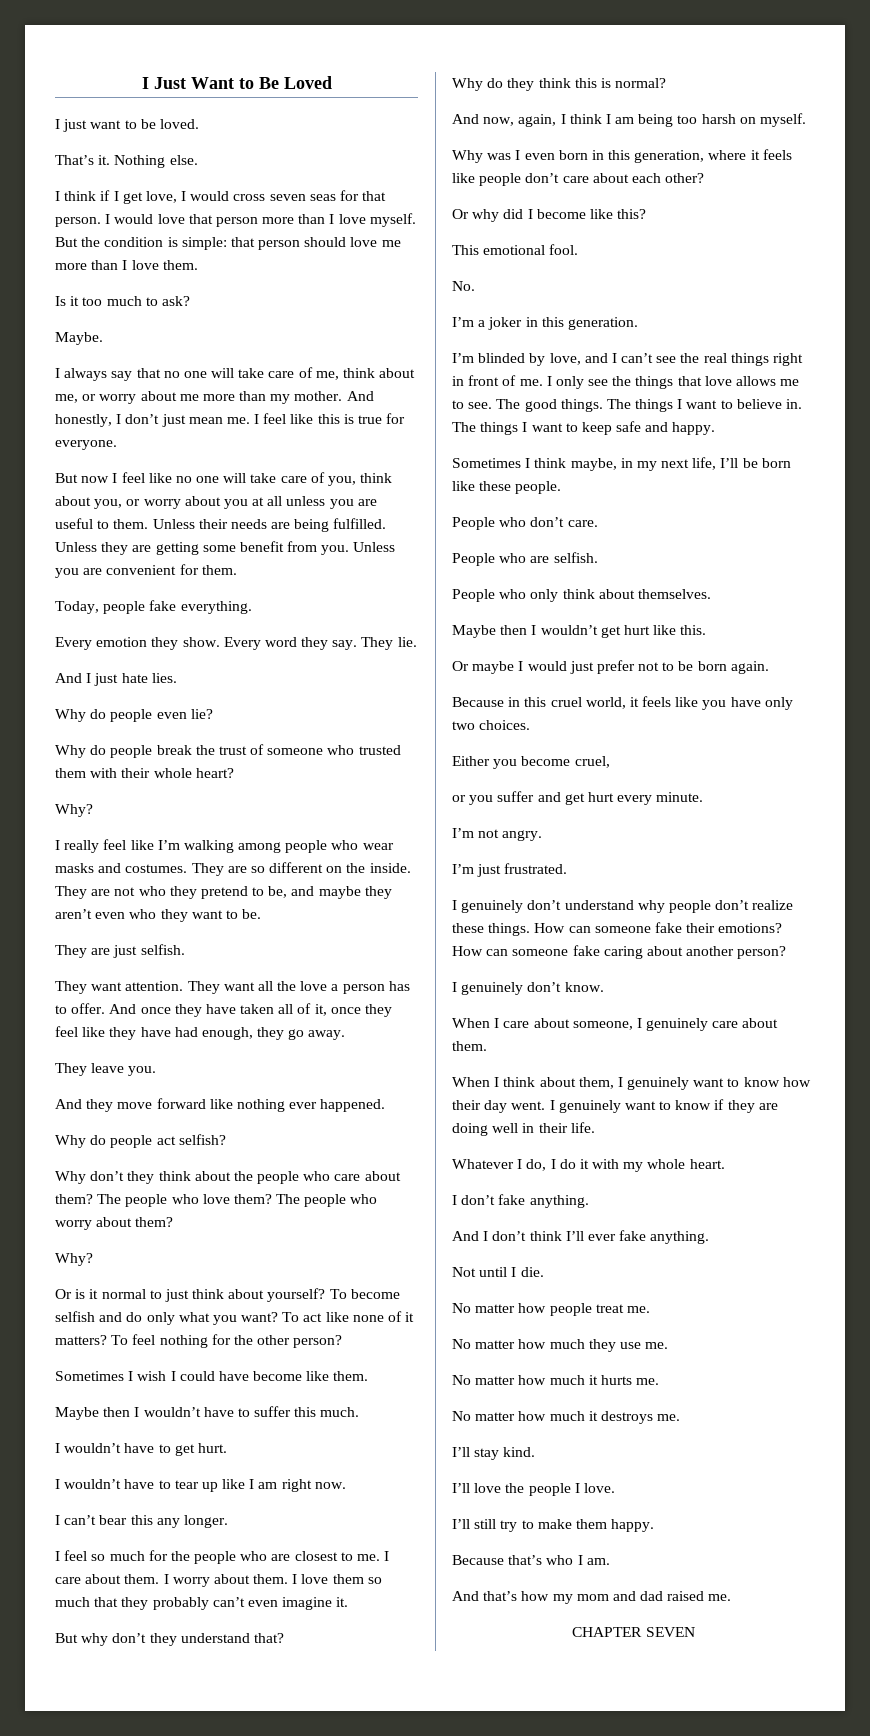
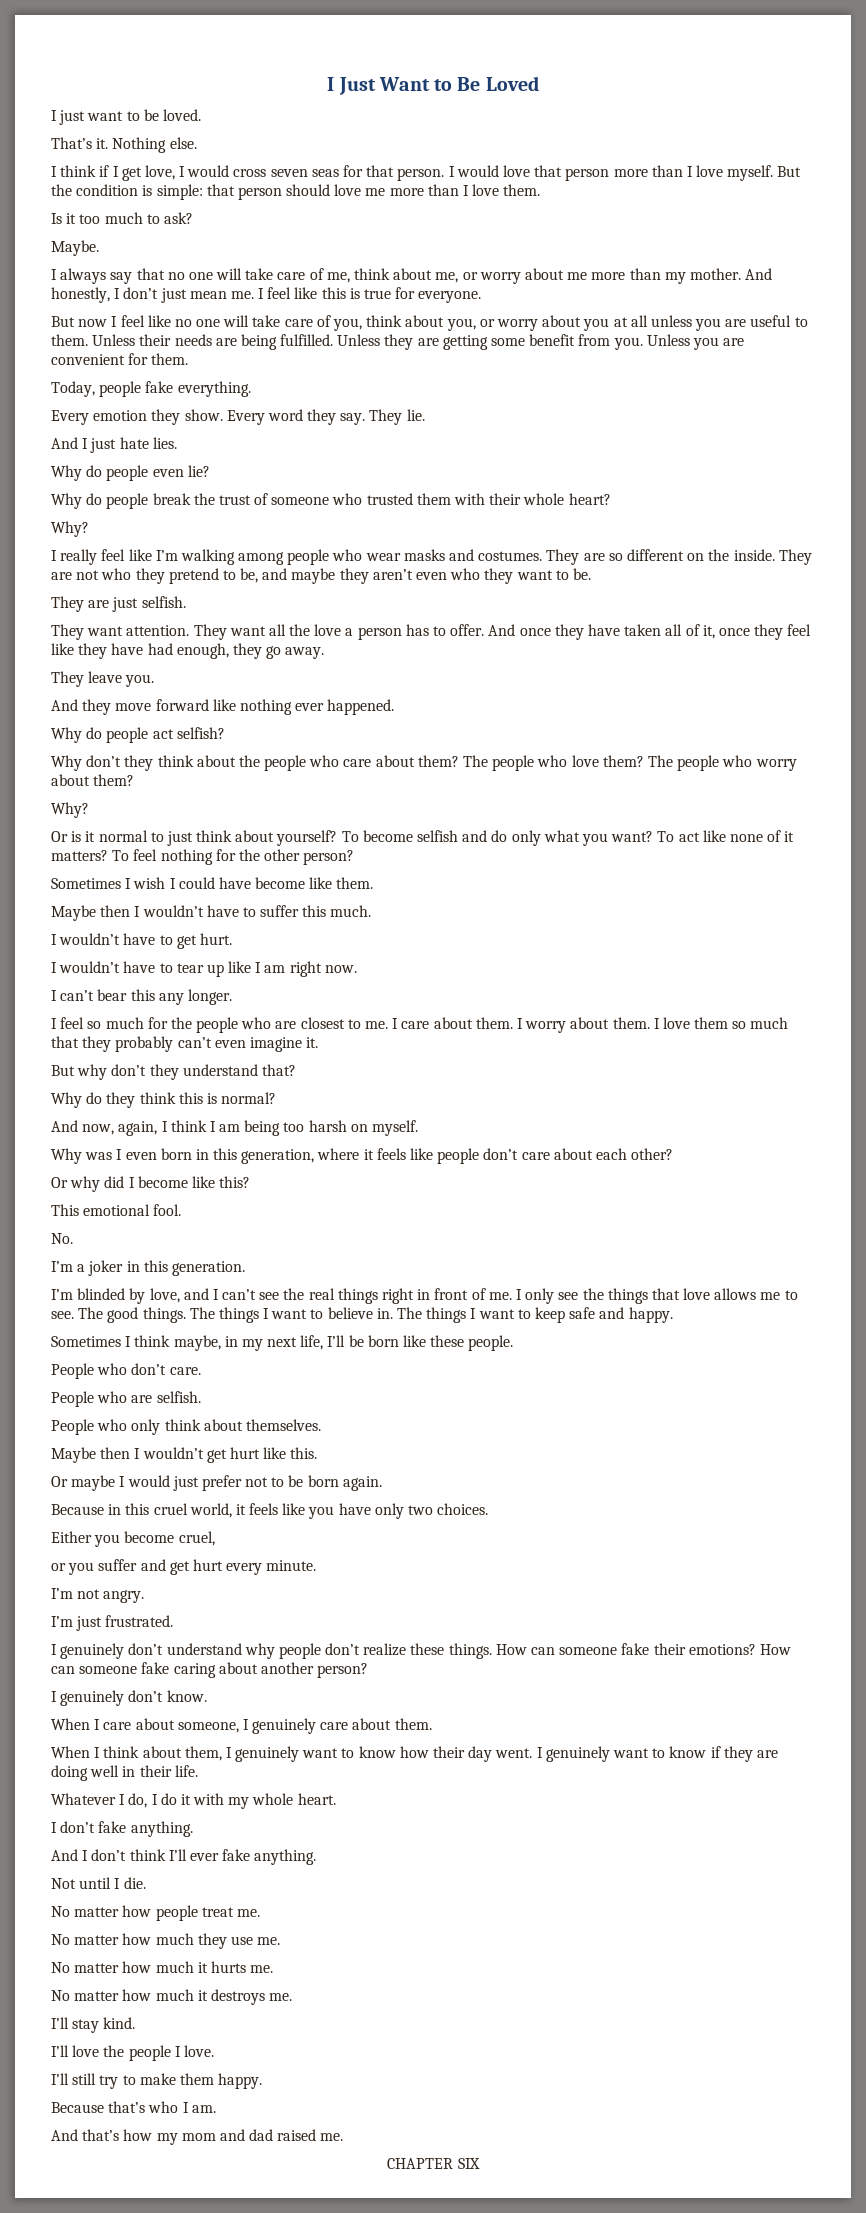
[645,1627,695,1637] SEVEN -> [457,2158,480,2169] SIX

